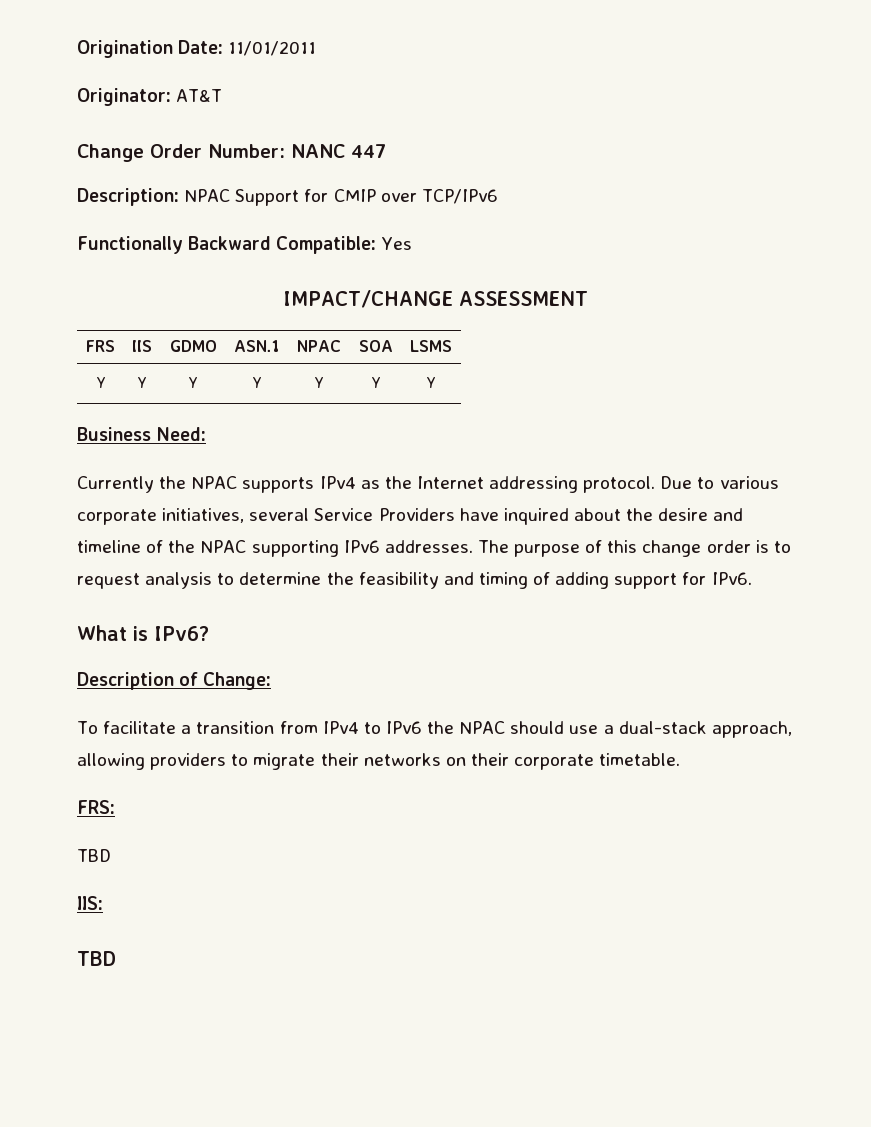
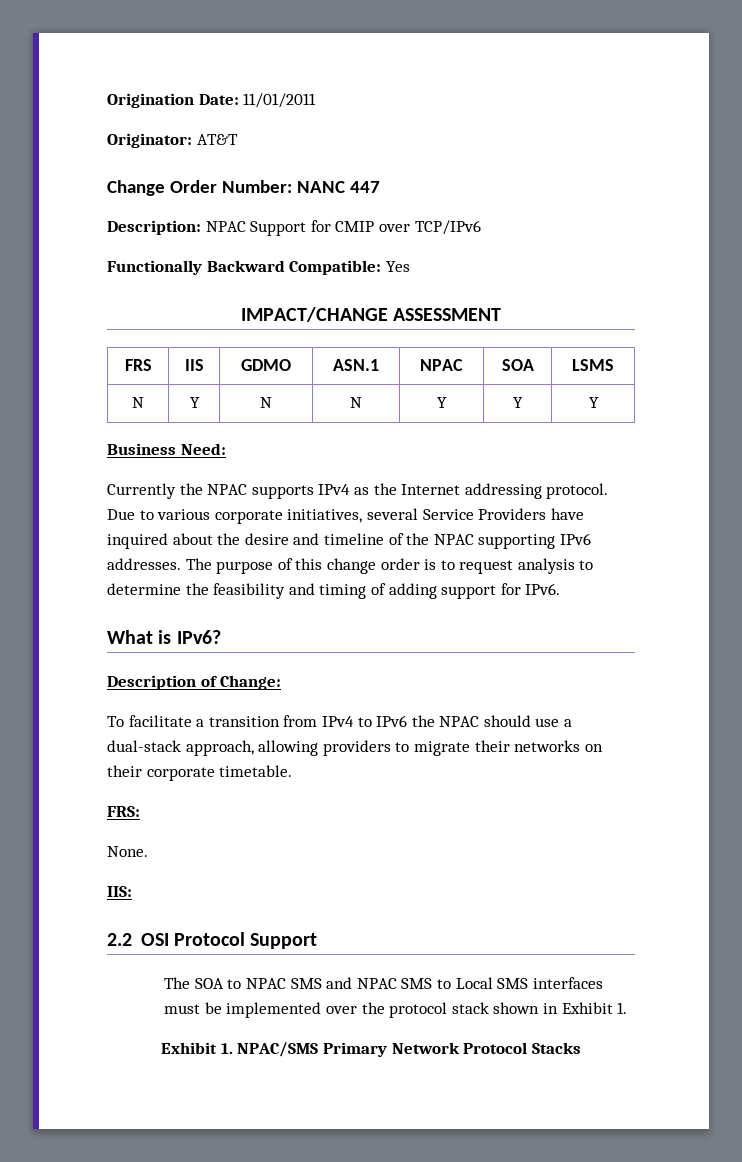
[95,377,106,388] [137,377,147,388] [188,377,198,388] [252,377,262,388] Y | Y | Y | Y -> [132,397,144,408] [189,397,200,408] [260,397,272,408] [350,397,362,408] N | Y | N | N
[77,849,111,862] TBD -> [107,846,148,857] None.
[77,951,116,966] TBD -> [107,932,318,949] [164,977,603,989] [164,1002,628,1018] [161,1042,581,1057] 2.2 OSI Protocol Support // The SOA to NPAC SMS and NPAC SMS to Local SMS interfaces must be implemented over the protocol stack shown in Exhibit 1. // Exhibit 1. NPAC/SMS Primary Network Protocol Stacks

